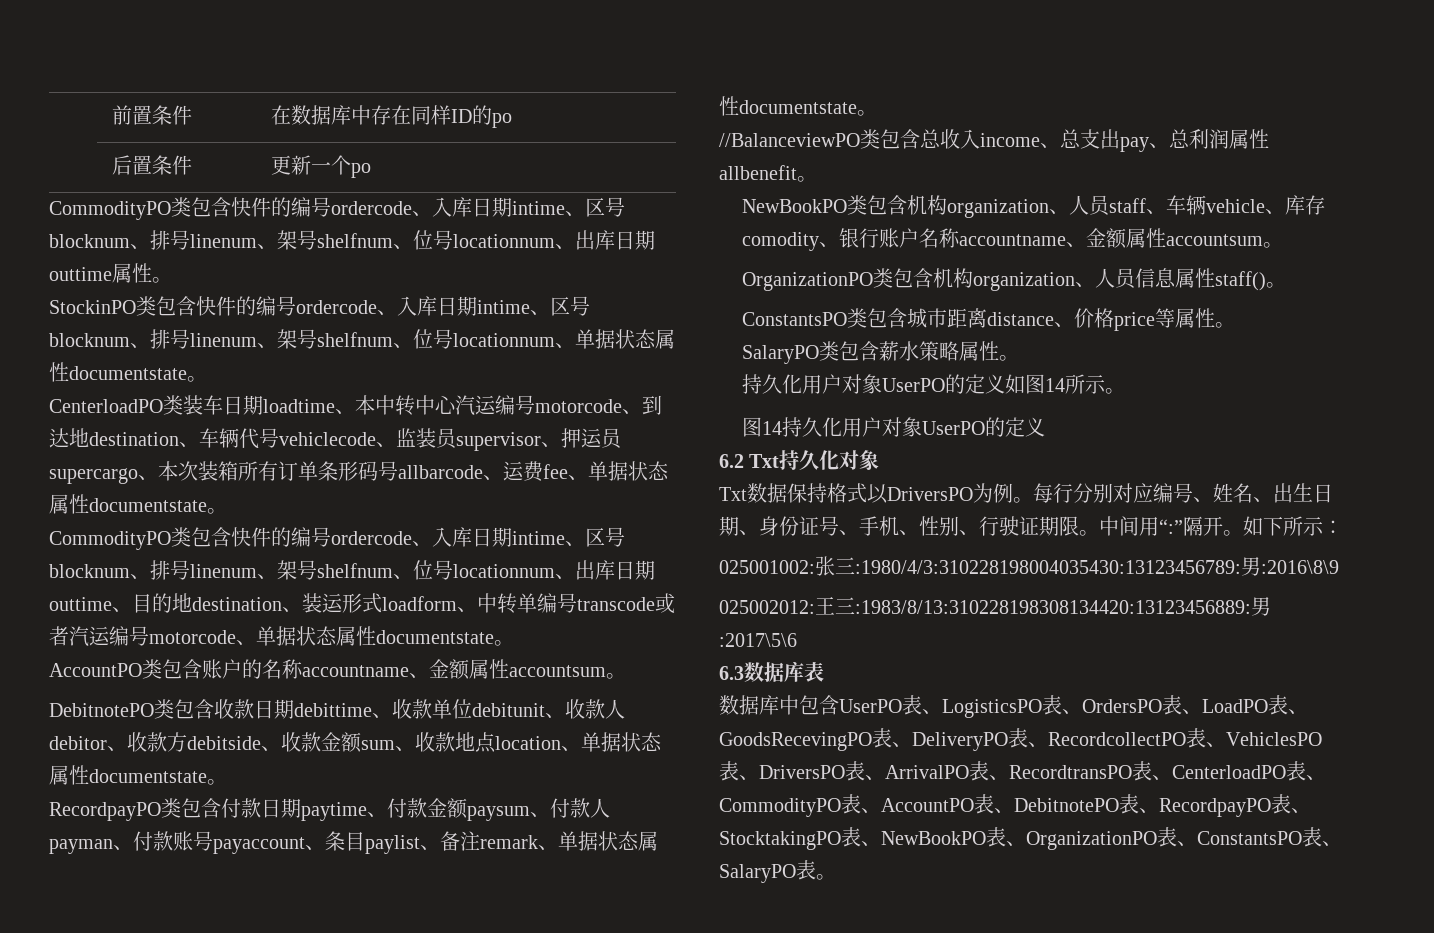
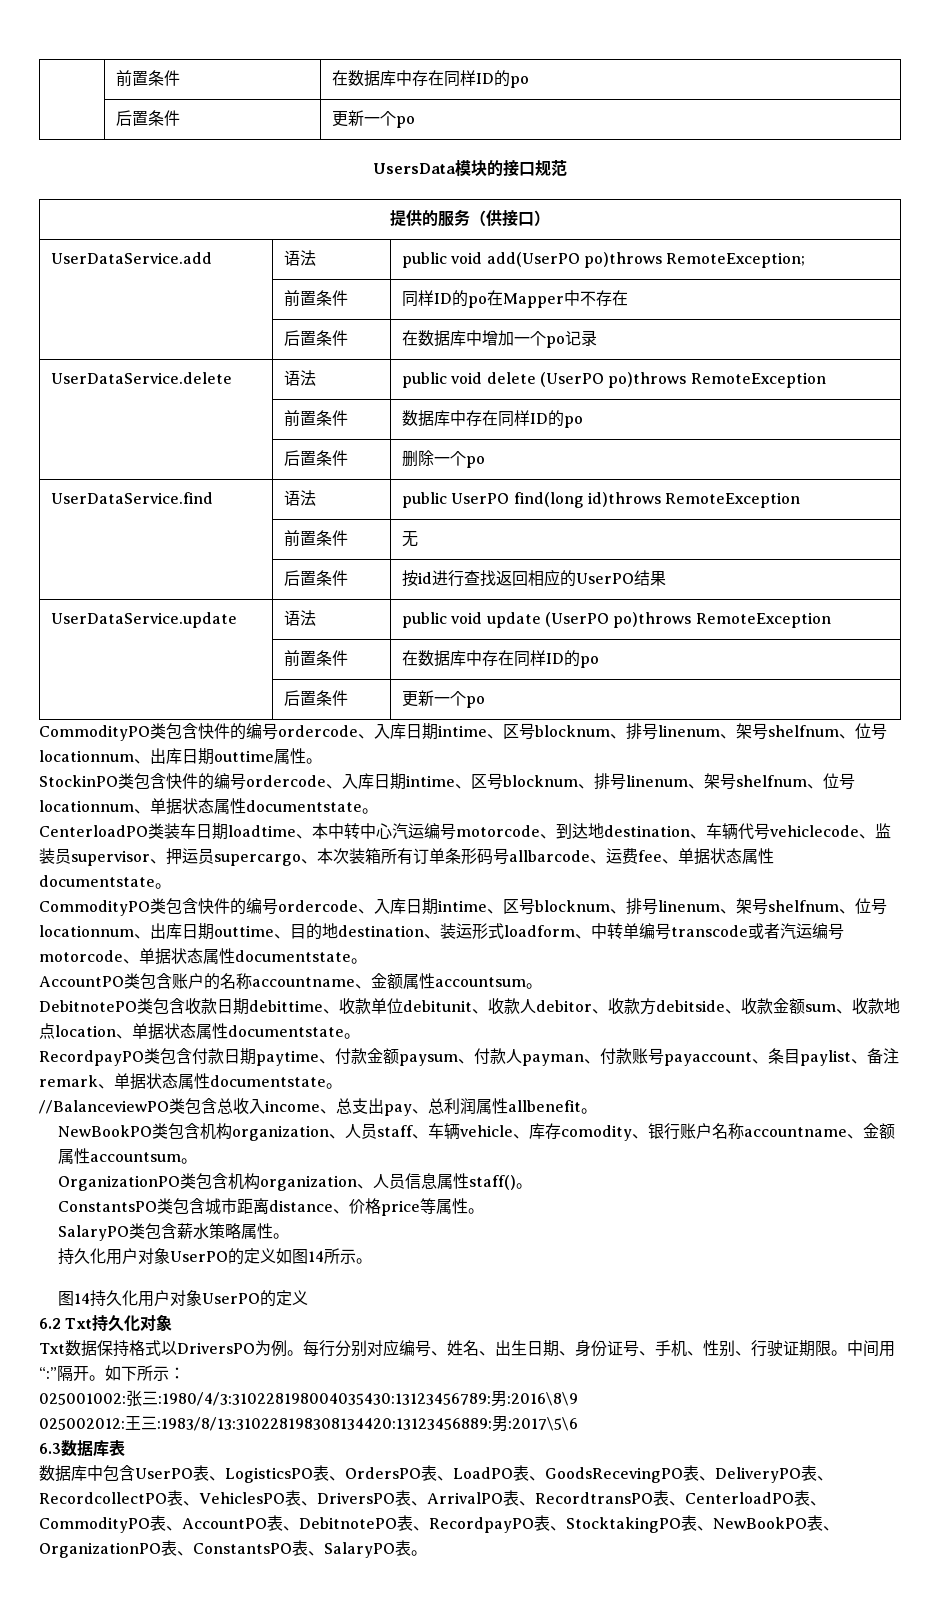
(372, 170) none -> [373,160,567,177] [390,209,550,227] [50,252,212,264] [283,250,316,266] [401,252,806,268] [283,290,348,307] [401,290,628,308] [283,330,348,346] [401,330,597,348] [50,372,232,384] [283,370,316,386] [401,372,826,388] [283,410,348,427] [401,410,583,428] [283,450,348,466] [401,450,485,468] [50,492,213,504] [283,490,316,506] [401,492,801,508] [283,530,348,547] [401,531,418,547] [283,570,348,586] [401,569,666,587] [50,612,237,628] [283,610,316,626] [401,612,831,628] [283,650,348,667] [401,650,599,668] [283,690,348,706] [401,690,485,708] // UsersData模块的接口规范 // 提供的服务（供接口） // UserDataService.add | 语法 | public void add(UserPO po)throws RemoteException; // | 前置条件 | 同样ID的po在Mapper中不存在 // | 后置条件 | 在数据库中增加一个po记录 // UserDataService.delete | 语法 | public void delete (UserPO po)throws RemoteException // | 前置条件 | 数据库中存在同样ID的po // | 后置条件 | 删除一个po // UserDataService.find | 语法 | public UserPO find(long id)throws RemoteException // | 前置条件 | 无 // | 后置条件 | 按id进行查找返回相应的UserPO结果 // UserDataService.update | 语法 | public void update (UserPO po)throws RemoteException // | 前置条件 | 在数据库中存在同样ID的po // | 后置条件 | 更新一个po

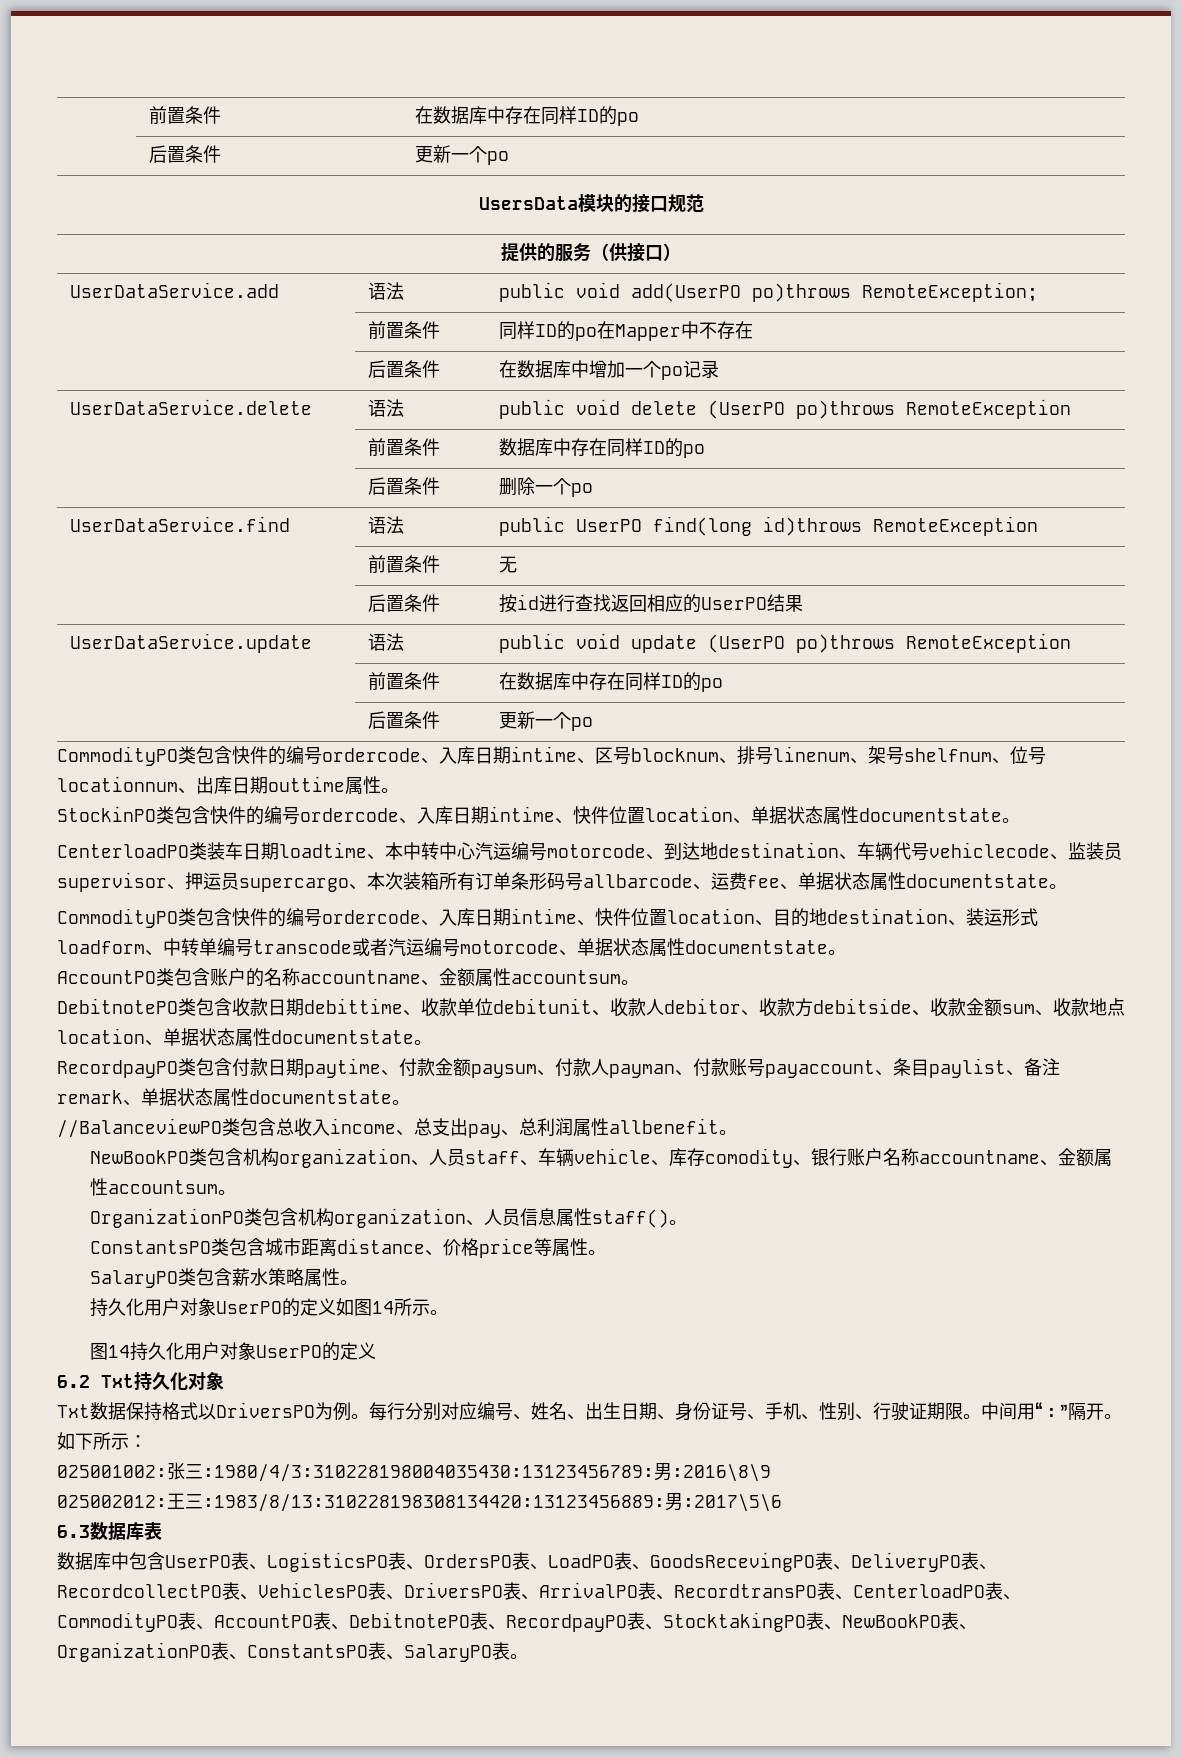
[471,773,855,790] [39,800,134,812] 区号blocknum、排号linenum、架号shelfnum、位号locationnum -> [573,806,733,824] 快件位置location
[503,898,887,915] [39,923,274,940] 区号blocknum、排号linenum、架号shelfnum、位号locationnum、出库日期outtime -> [595,908,755,926] 快件位置location

